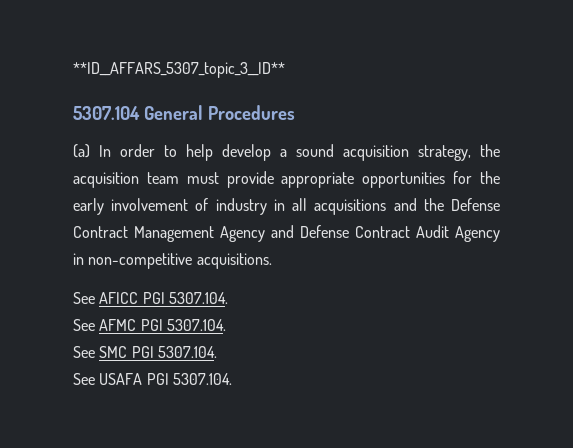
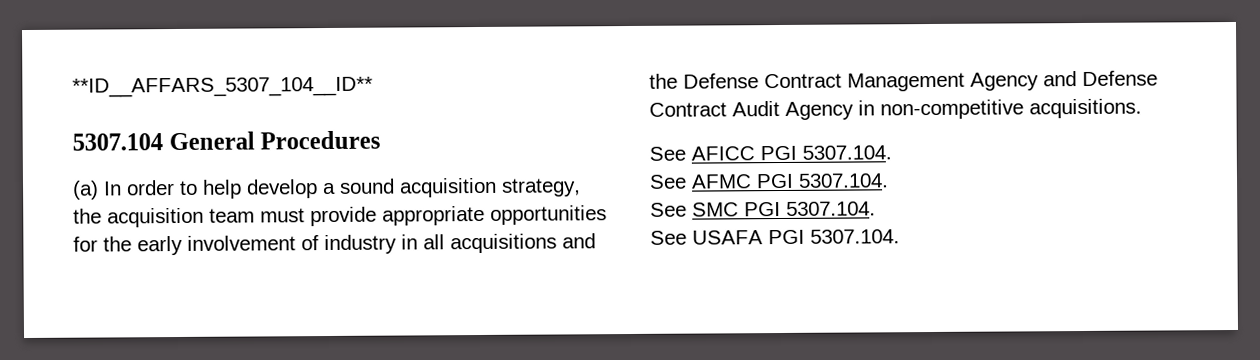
[73,62,285,78] **ID__AFFARS_5307_topic_3__ID** -> [72,76,373,98] **ID__AFFARS_5307_104__ID**

